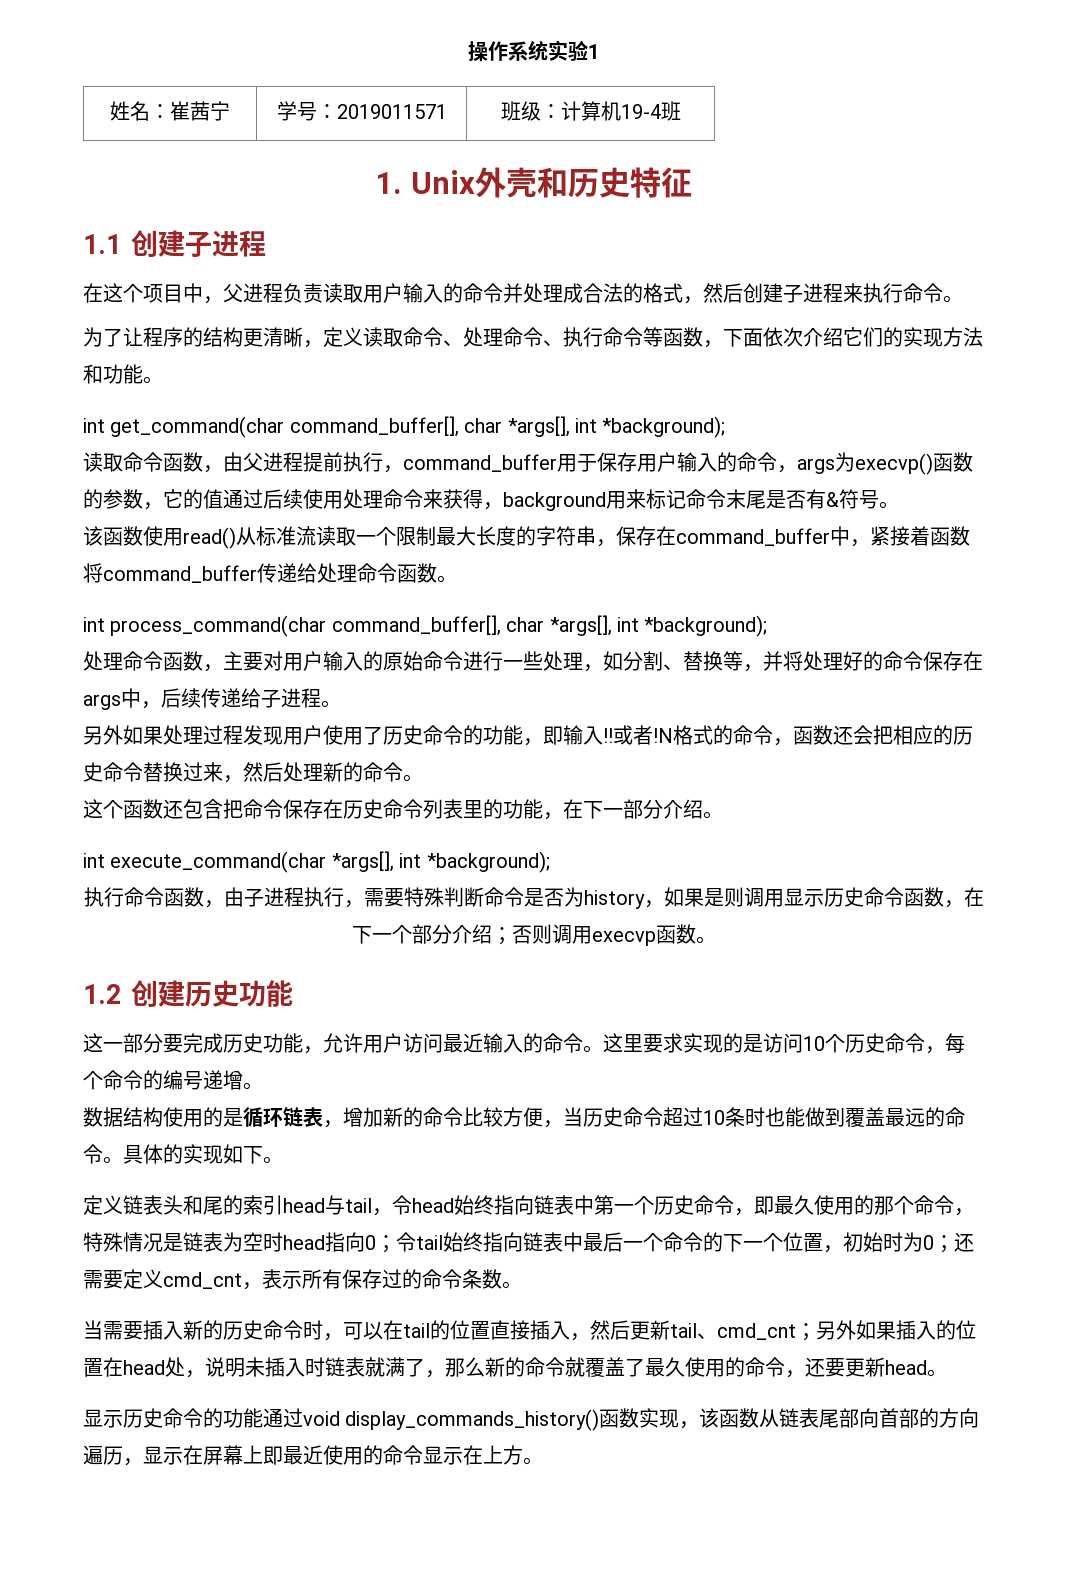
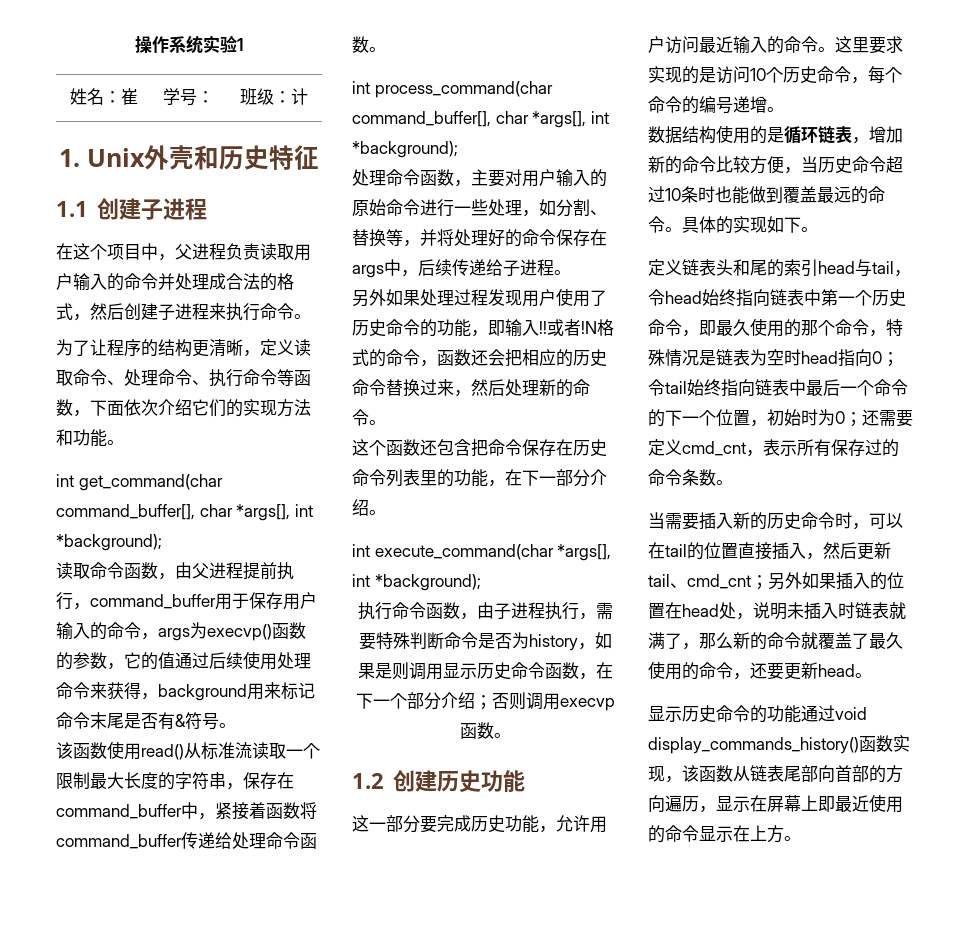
[190,101,230,121] 茜宁 -> (138, 96) none
[336,104,447,119] 2019011571 -> (214, 97) none
[580,101,681,121] 算机19-4班 -> (308, 96) none

